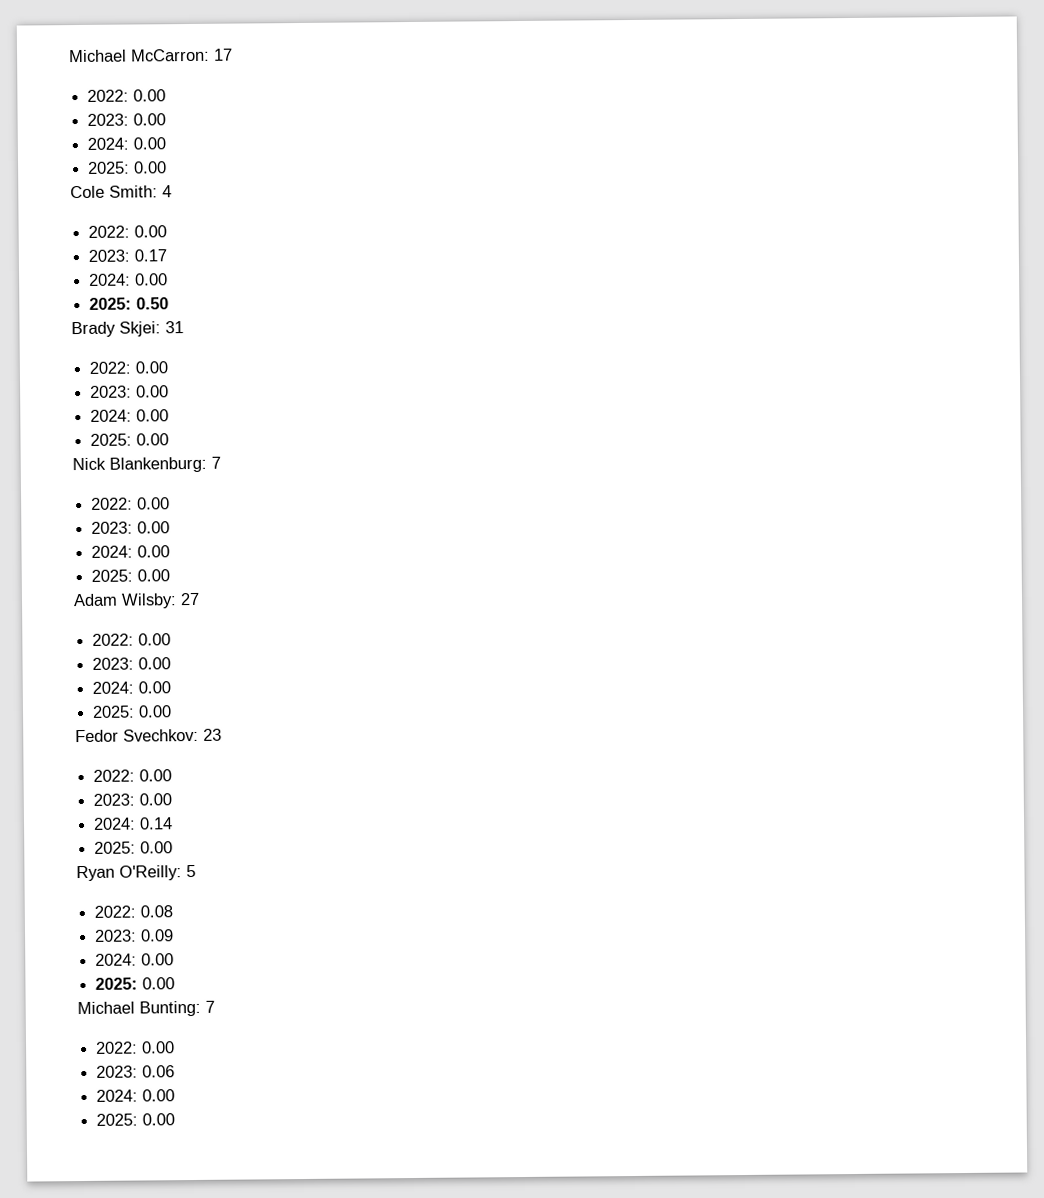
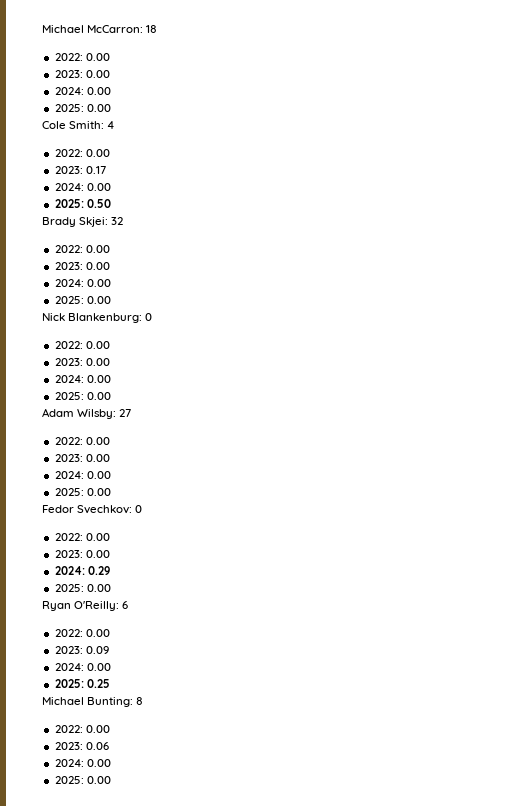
[213,48,233,61] 17 -> [146,25,158,33] 18
[165,321,184,334] 31 -> [111,217,124,225] 32
[211,456,221,469] 7 -> [145,313,153,321] 0
[203,728,222,741] [93,769,173,782] [93,793,173,806] [93,817,174,830] 23 // 2022: 0.00 // 2023: 0.00 // 2024: 0.14 -> [135,505,143,513] [54,533,110,541] [54,550,110,558] [54,566,110,575] 0 // 2022: 0.00 // 2023: 0.00 // 2024: 0.29
[186,864,196,878] [94,905,174,918] 5 // 2022: 0.08 -> [122,601,129,609] [54,629,110,637] 6 // 2022: 0.00
[142,977,176,990] 0.00 -> [86,679,110,688] 0.25
[205,1000,215,1013] 7 -> [136,697,144,705] 8

